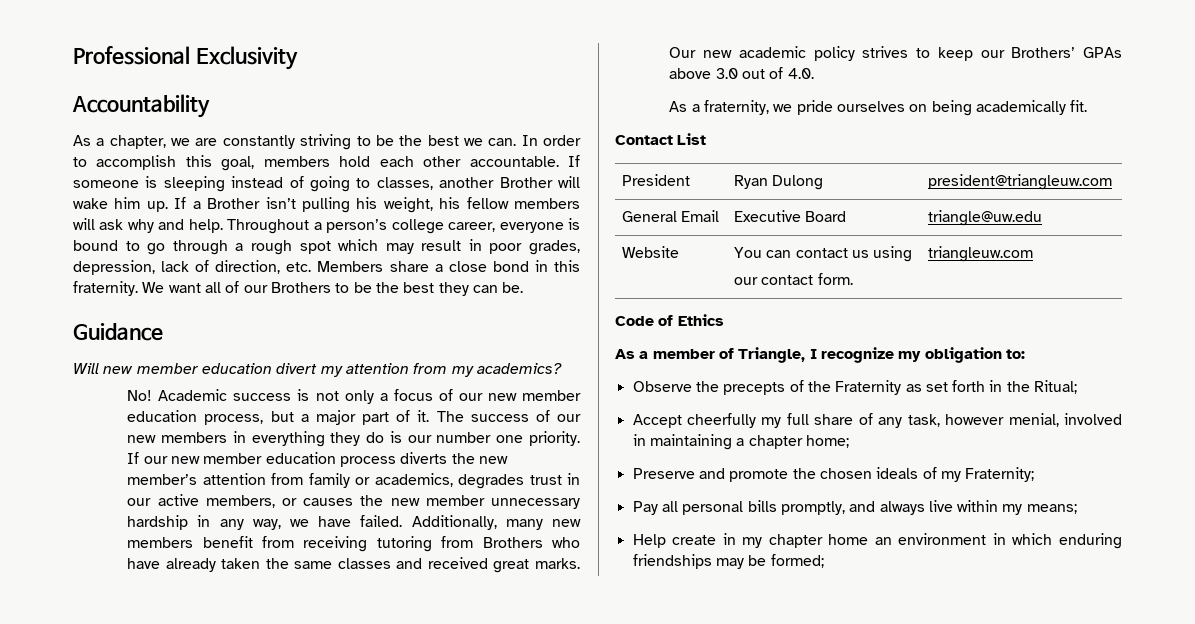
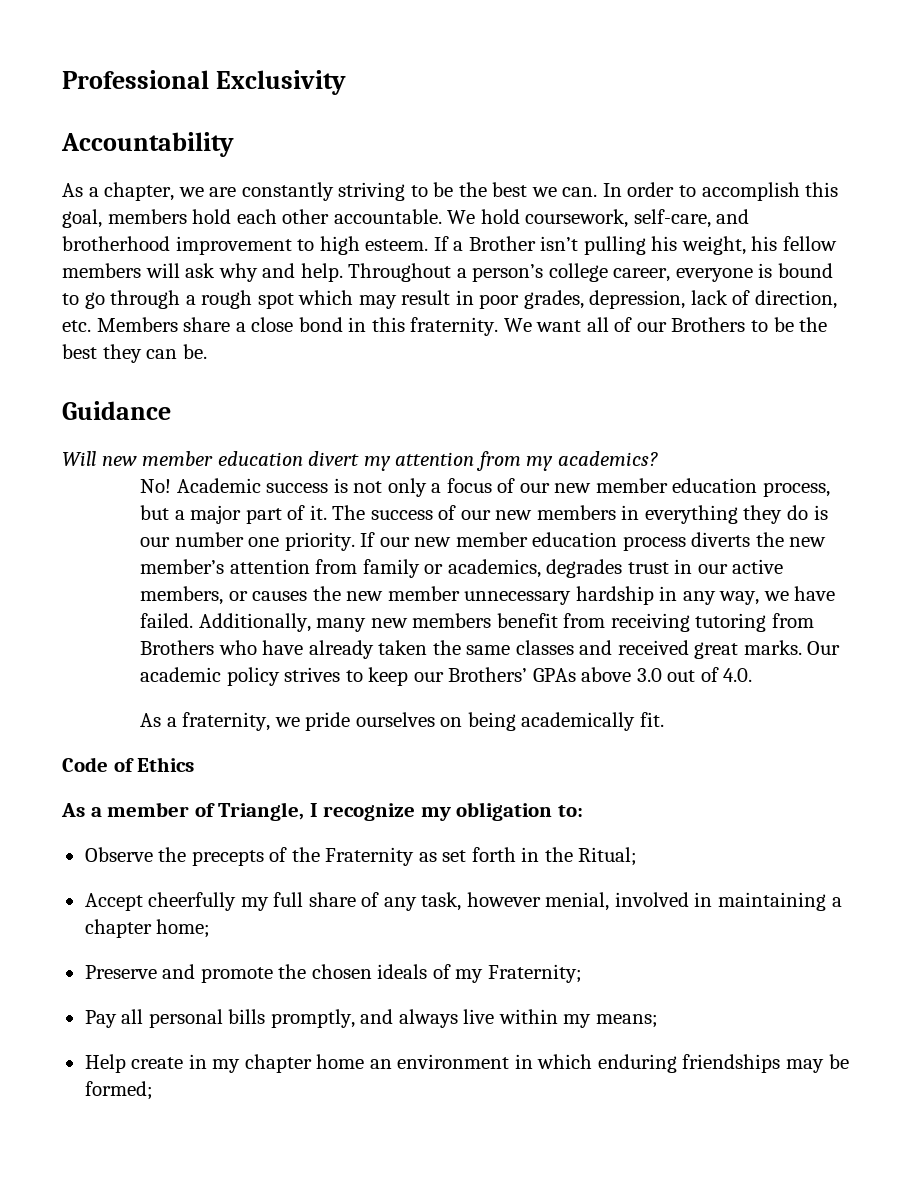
[568,155,581,167] [73,176,580,192] [73,197,168,212] If someone is sleeping instead of going to classes, another Brother will wake him up. -> [447,209,750,228] [62,236,429,255] We hold coursework, self-care, and brotherhood improvement to high esteem.
[703,50,733,58] new -> (841, 648) none
[615,133,707,145] [622,174,691,186] [734,175,824,190] [928,174,1113,190] [622,210,720,222] [734,210,847,222] [928,210,1043,226] [622,246,680,258] [734,246,913,262] [734,273,853,285] [928,246,1034,262] // Contact List // President | Ryan Dulong | president@triangleuw.com // General Email | Executive Board | triangle@uw.edu // Website | You can contact us using // our contact form. | triangleuw.com -> (664, 719) none

